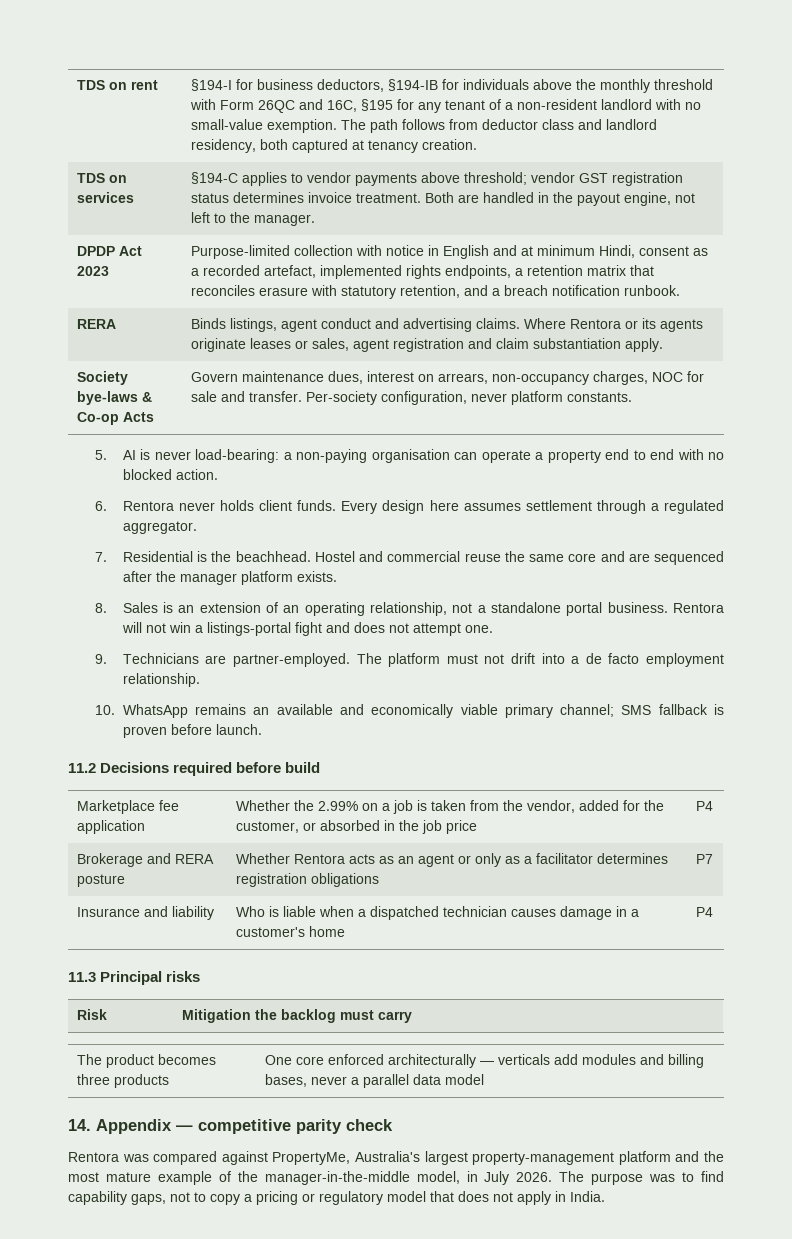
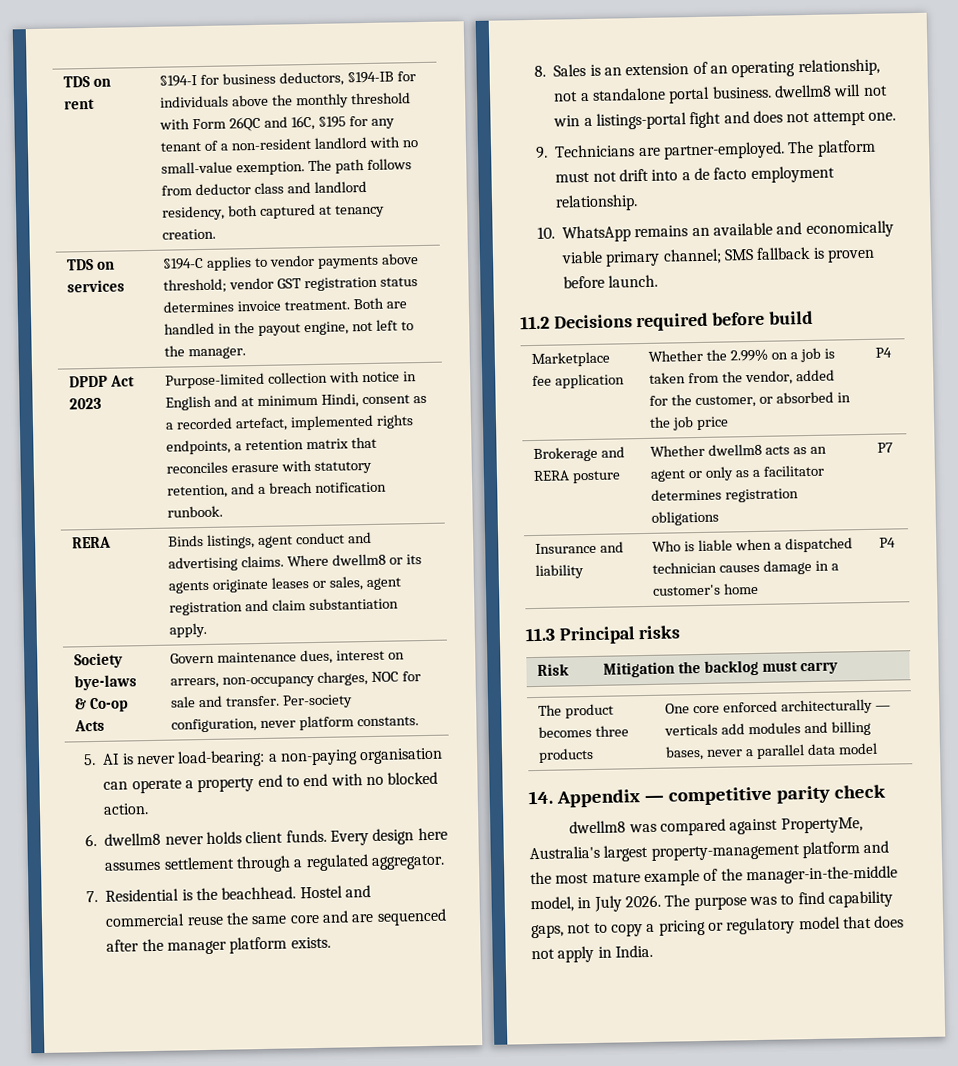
[569,319,621,329] Rentora -> [332,553,387,566] dwellm8
[122,501,174,511] Rentora -> [104,832,162,846] dwellm8
[673,603,724,613] Rentora -> [773,84,832,98] dwellm8
[293,854,345,864] Rentora -> [708,443,763,456] dwellm8
[68,1152,119,1162] Rentora -> [569,820,627,834] dwellm8

